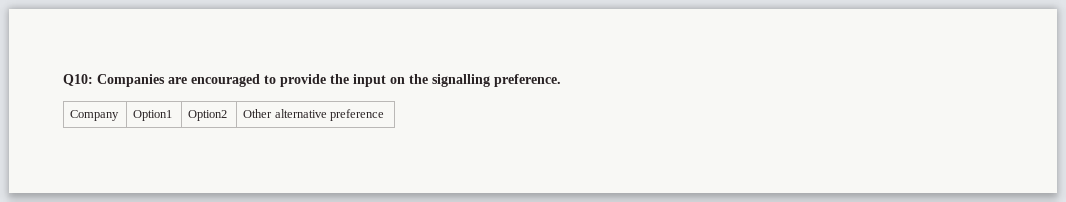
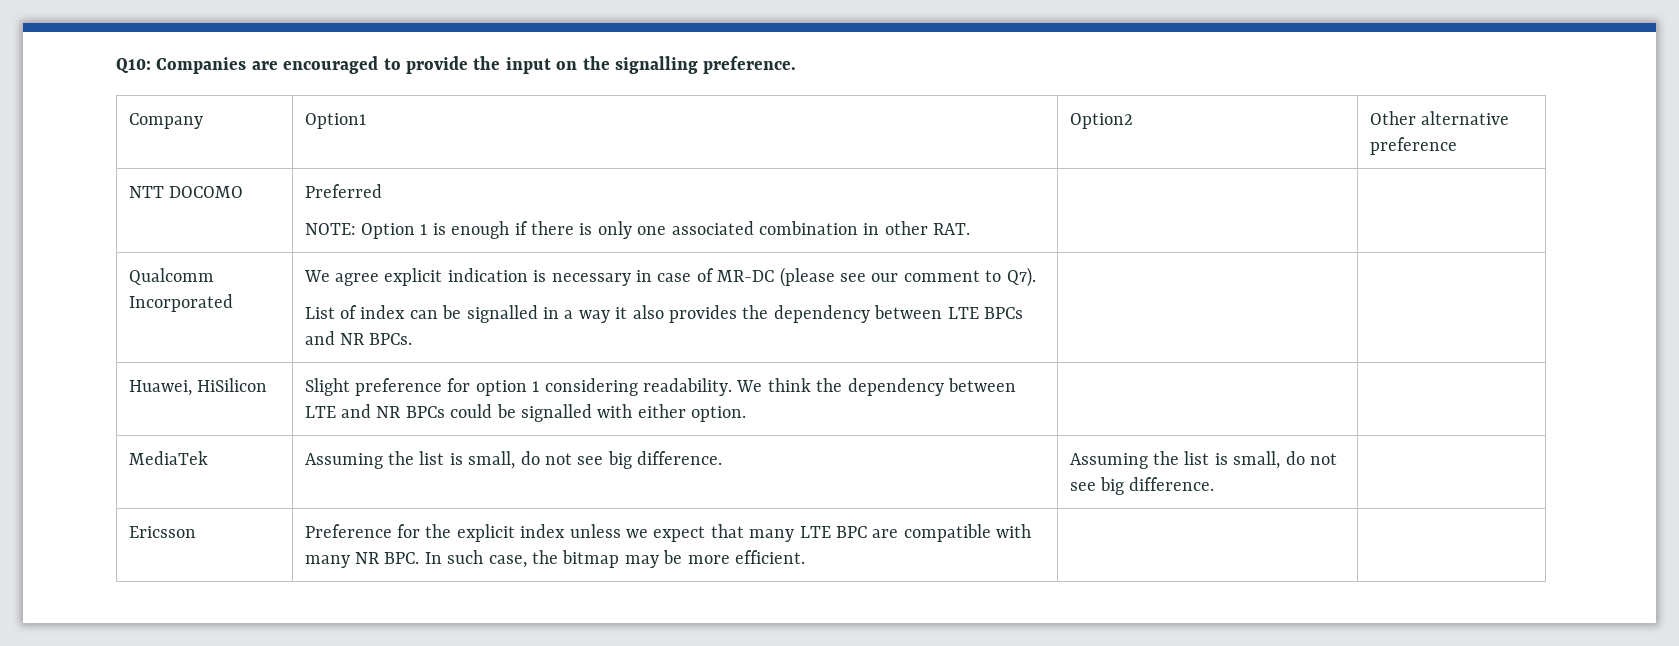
(385, 115) none -> [128,186,243,198] [304,184,382,198] [304,221,971,239] [128,268,214,285] [128,294,233,312] [303,267,1036,287] [304,305,1023,323] [304,331,413,345] [128,378,267,396] [304,378,1016,396] [304,404,747,422] [128,451,208,465] [304,451,723,469] [1069,451,1337,469] [1069,477,1215,495] [128,526,196,538] [304,524,1032,542] [304,550,805,568] // NTT DOCOMO | Preferred // NOTE: Option 1 is enough if there is only one associated combination in other RAT. | | // Qualcomm Incorporated | We agree explicit indication is necessary in case of MR-DC (please see our comment to Q7). // List of index can be signalled in a way it also provides the dependency between LTE BPCs and NR BPCs. | | // Huawei, HiSilicon | Slight preference for option 1 considering readability. We think the dependency between LTE and NR BPCs could be signalled with either option. | | // MediaTek | Assuming the list is small, do not see big difference. | Assuming the list is small, do not see big difference. | // Ericsson | Preference for the explicit index unless we expect that many LTE BPC are compatible with many NR BPC. In such case, the bitmap may be more efficient. | |

